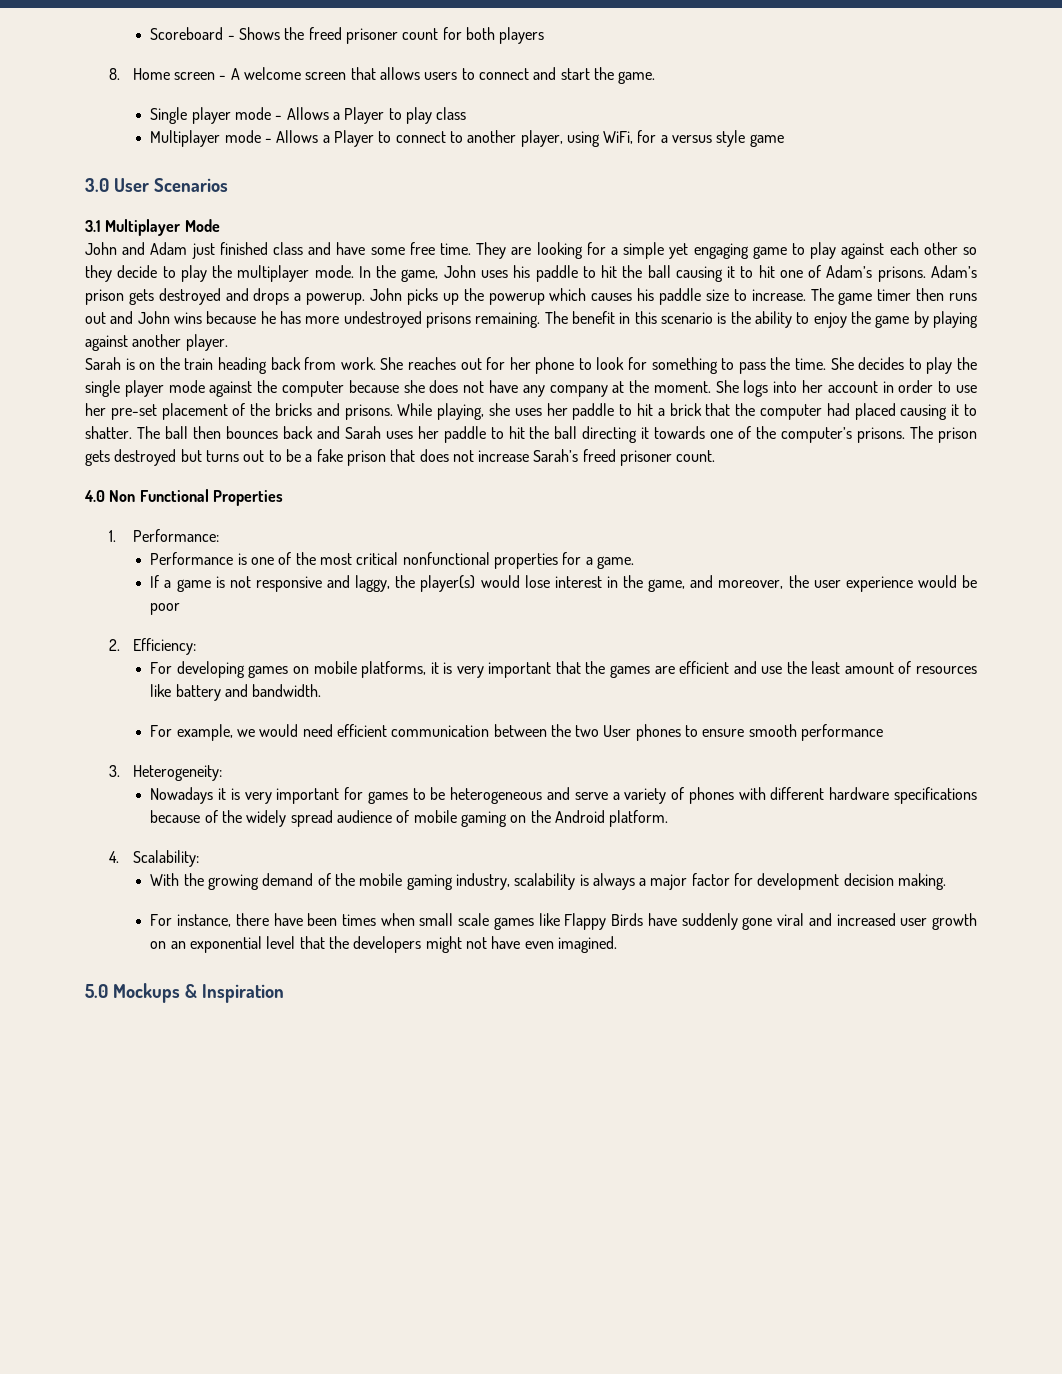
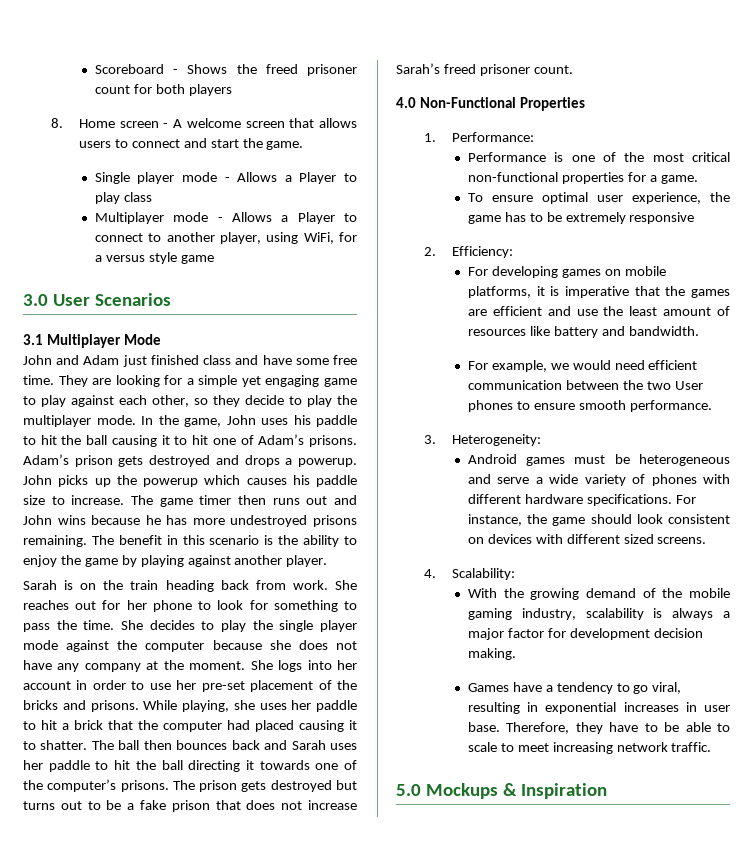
[923,242,958,255] other -> [152,395,189,407] other,
[109,489,209,502] Non Functional -> [419,97,516,108] Non-Functional
[402,552,490,565] nonfunctional -> [467,172,558,182] non-functional
[150,575,977,592] [150,603,181,615] If a game is not responsive and laggy, the player(s) would lose interest in the game, and moreover, the user experience would be poor -> [467,192,730,204] [467,212,695,224] To ensure optimal user experience, the game has to be extremely responsive
[456,662,552,678] very important -> [564,286,629,298] imperative
[801,724,884,741] performance -> [629,400,712,412] performance.
[150,787,426,804] Nowadays it is very important for games to -> [467,454,606,466] Android games must
(620, 796) none -> [549,474,579,484] wide
[894,787,978,804] [150,810,669,827] specifications because of the widely spread audience of mobile gaming on the Android platform. -> [586,494,696,506] [467,514,730,526] [467,534,707,544] specifications. For instance, the game should look consistent on devices with different sized screens.
[150,913,977,930] [150,936,617,953] For instance, there have been times when small scale games like Flappy Birds have suddenly gone viral and increased user growth on an exponential level that the developers might not have even imagined. -> [467,682,682,694] [467,702,730,714] [467,722,730,734] [467,742,712,754] Games have a tendency to go viral, resulting in exponential increases in user base. Therefore, they have to be able to scale to meet increasing network traffic.

